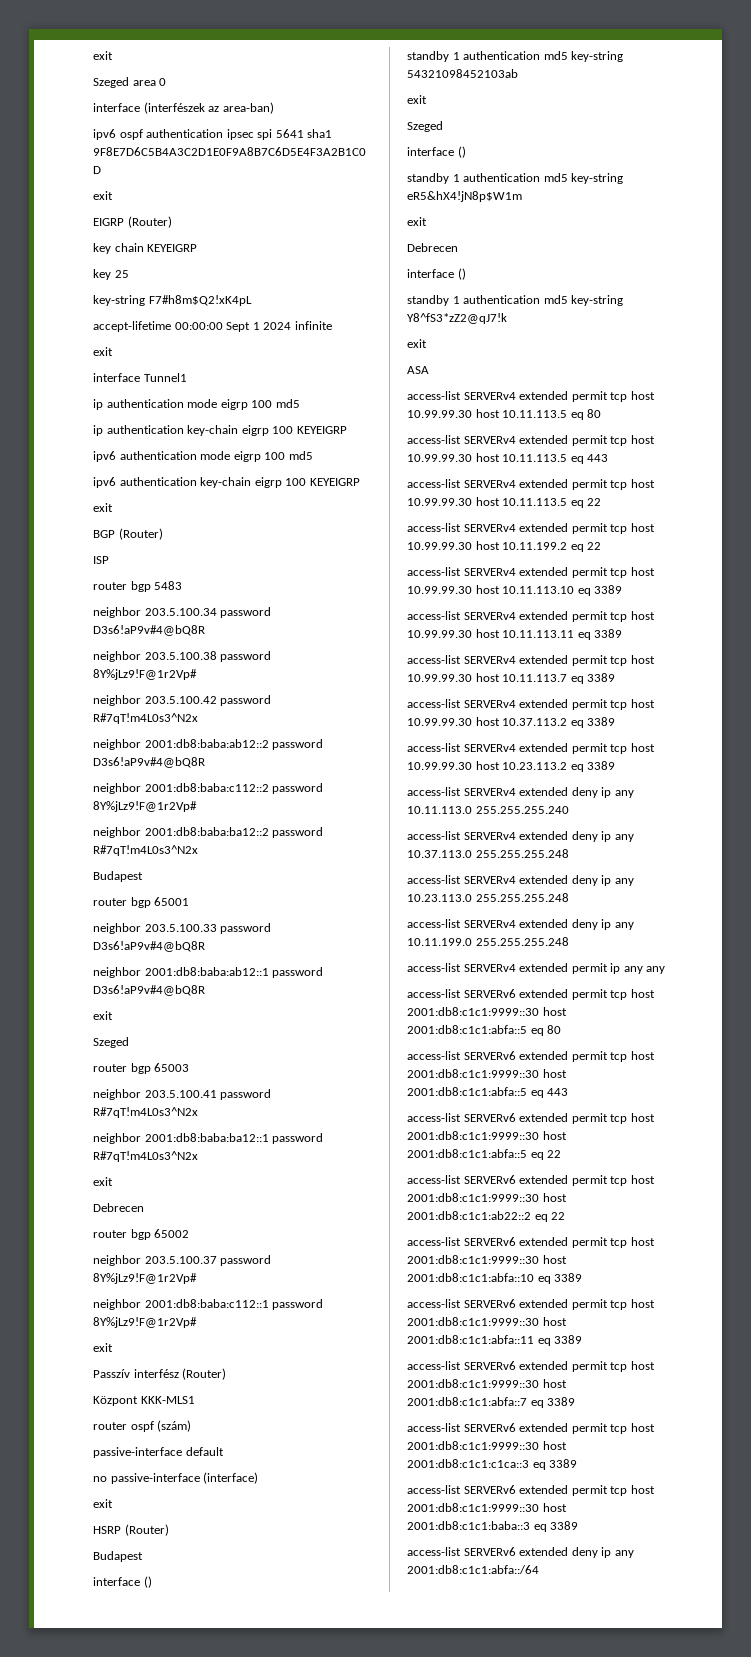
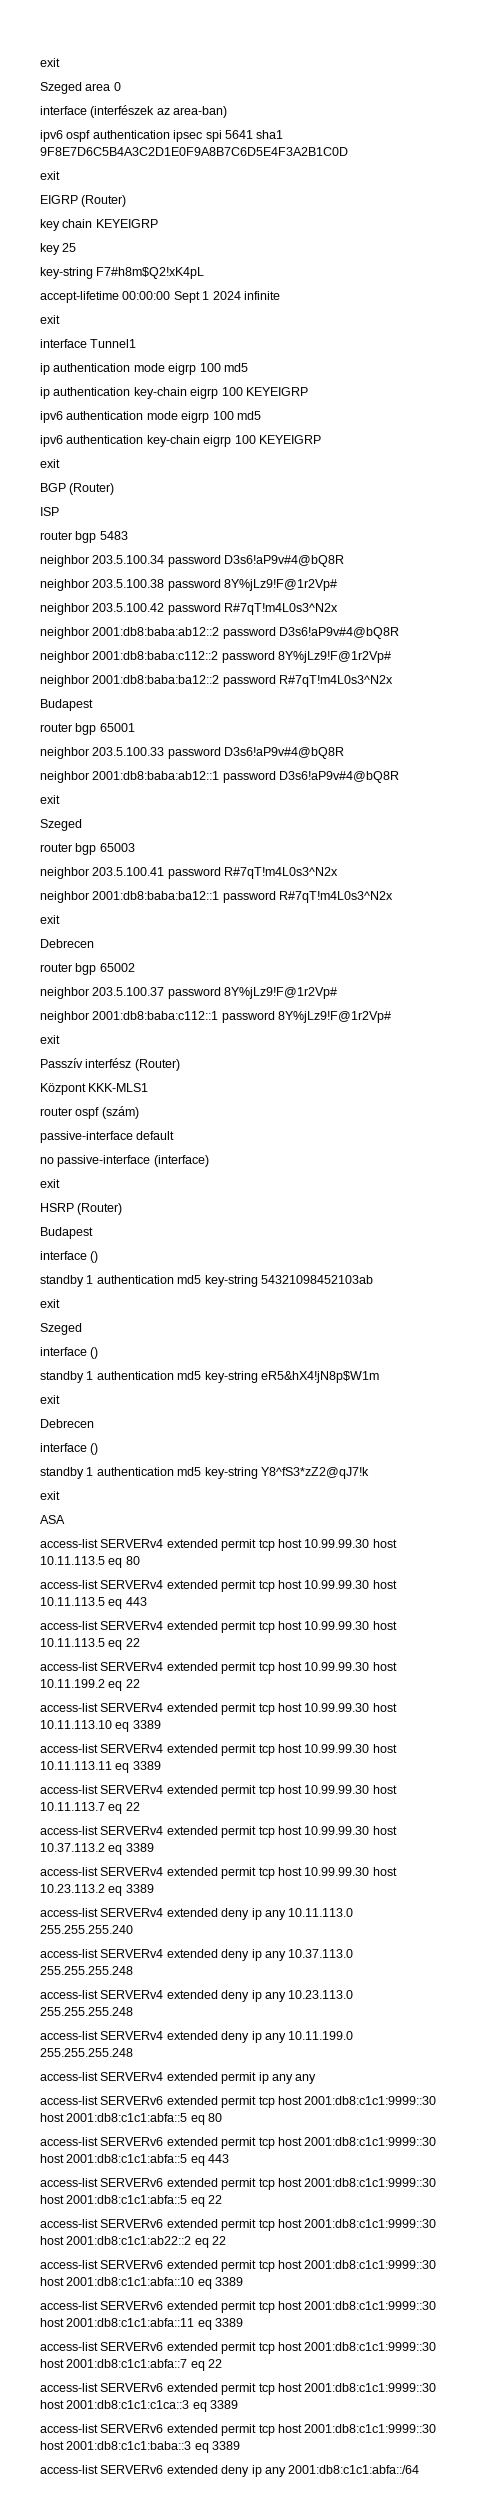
[587,673,616,682] 3389 -> [125,1802,140,1811] 22
[547,1397,576,1406] 3389 -> [208,2359,223,2368] 22

